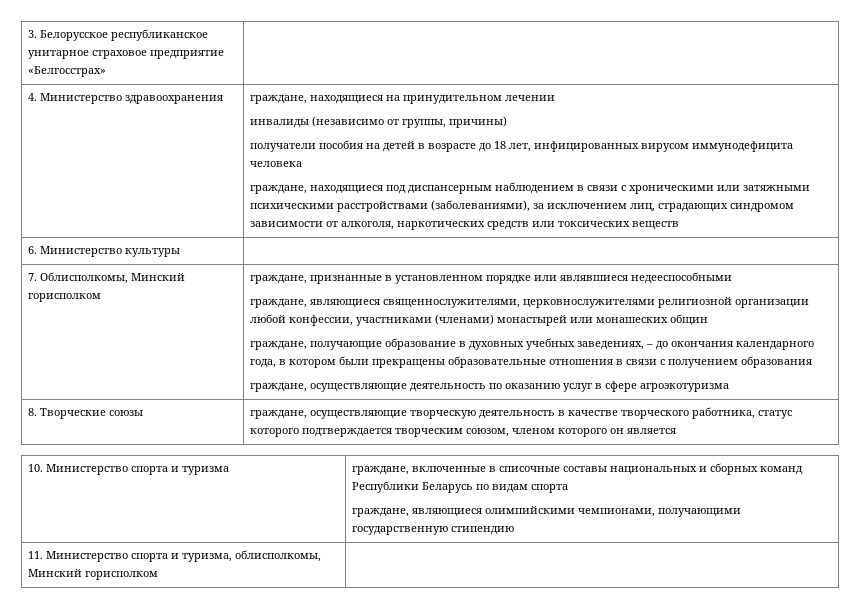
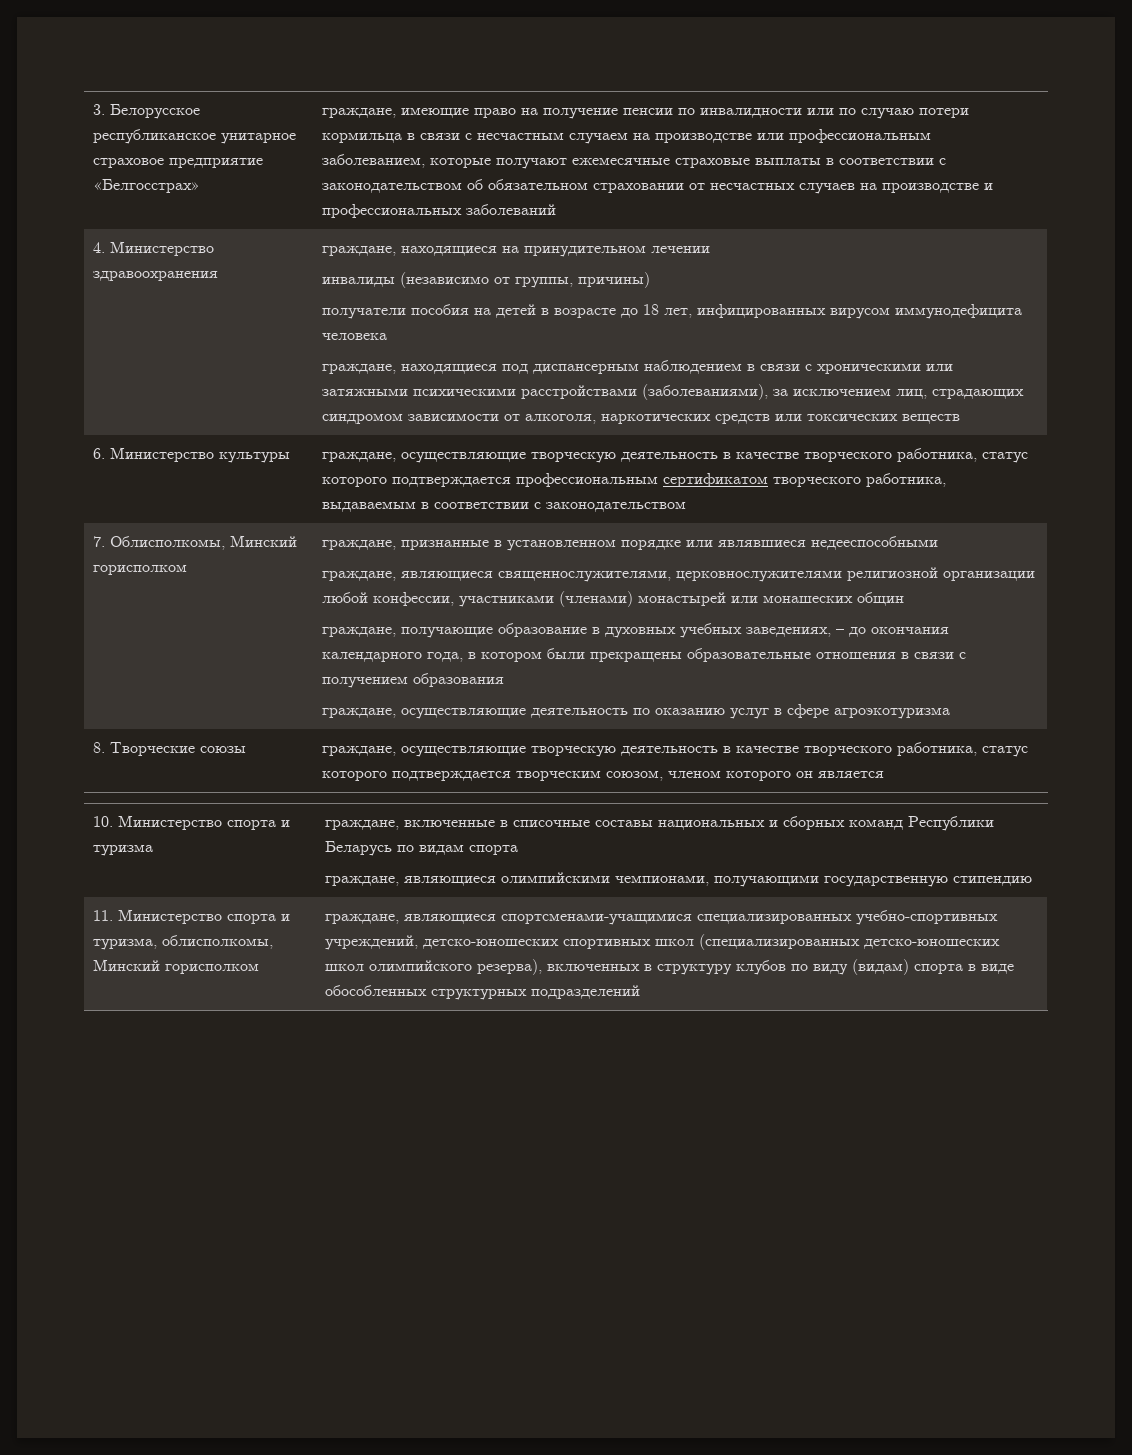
(106, 71) none -> [322,107,970,119] [322,129,932,144] [322,154,947,169] [322,179,994,194] [322,204,557,218] граждане, имеющие право на получение пенсии по инвалидности или по случаю потери кормильца в связи с несчастным случаем на производстве или профессиональным заболеванием, которые получают ежемесячные страховые выплаты в соответствии с законодательством об обязательном страховании от несчастных случаев на производстве и профессиональных заболеваний
(180, 252) none -> [322,448,1029,463] [322,473,947,487] [322,501,687,512] граждане, осуществляющие творческую деятельность в качестве творческого работника, статус которого подтверждается профессиональным сертификатом творческого работника, выдаваемым в соответствии с законодательством
(158, 575) none -> [325,910,999,925] [325,934,1001,950] [325,959,1015,975] [325,985,641,1000] граждане, являющиеся спортсменами-учащимися специализированных учебно-спортивных учреждений, детско-юношеских спортивных школ (специализированных детско-юношеских школ олимпийского резерва), включенных в структуру клубов по виду (видам) спорта в виде обособленных структурных подразделений

